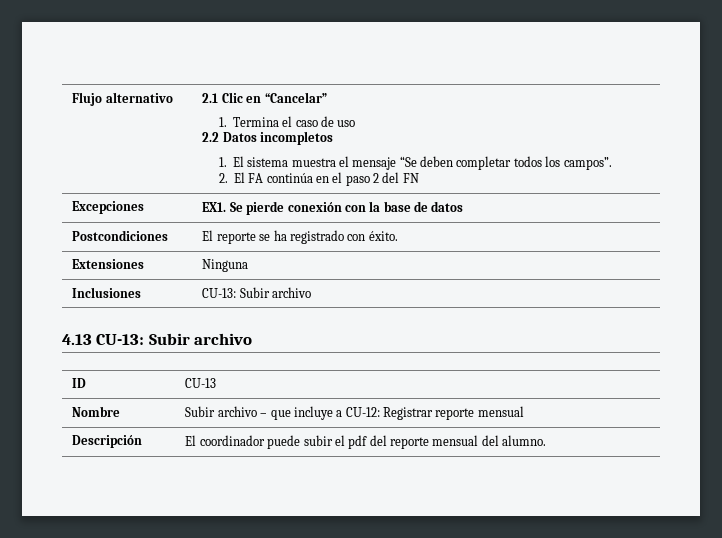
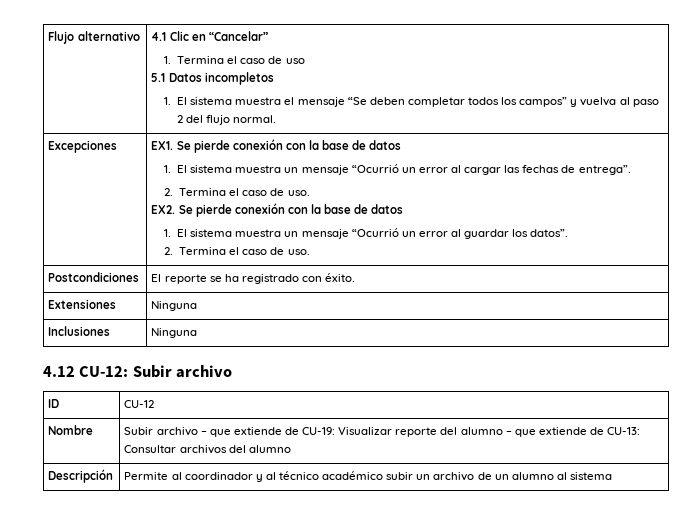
[202,93,219,103] 2.1 -> [151,32,167,41] 4.1
[202,132,220,142] 2.2 -> [151,73,166,82] 5.1
[563,157,612,170] [218,172,343,183] campos”. // 2. El FA continúa en el -> [519,97,630,107] campos” y vuelva al
[402,173,419,183] FN -> [206,115,277,125] flujo normal.
(464, 206) none -> [164,164,631,175] [164,188,310,196] [151,203,404,217] [164,228,569,239] [164,247,310,255] // 1. El sistema muestra un mensaje “Ocurrió un error al cargar las fechas de entrega”. // 2. Termina el caso de uso. // EX2. Se pierde conexión con la base de datos // 1. El sistema muestra un mensaje “Ocurrió un error al guardar los datos”. // 2. Termina el caso de uso.
[202,287,312,298] [62,334,145,345] CU-13: Subir archivo // 4.13 CU-13: -> [151,328,198,338] [43,366,129,377] Ninguna // 4.12 CU-12:
[185,378,217,388] CU-13 -> [124,400,155,408] CU-12
[293,406,524,420] [72,435,143,448] [185,435,547,449] incluye a CU-12: Registrar reporte mensual // Descripción | El coordinador puede subir el pdf del reporte mensual del alumno. -> [233,427,641,437] [124,445,291,454] [48,469,114,483] [124,471,612,482] extiende de CU-19: Visualizar reporte del alumno – que extiende de CU-13: Consultar archivos del alumno // Descripción | Permite al coordinador y al técnico académico subir un archivo de un alumno al sistema

